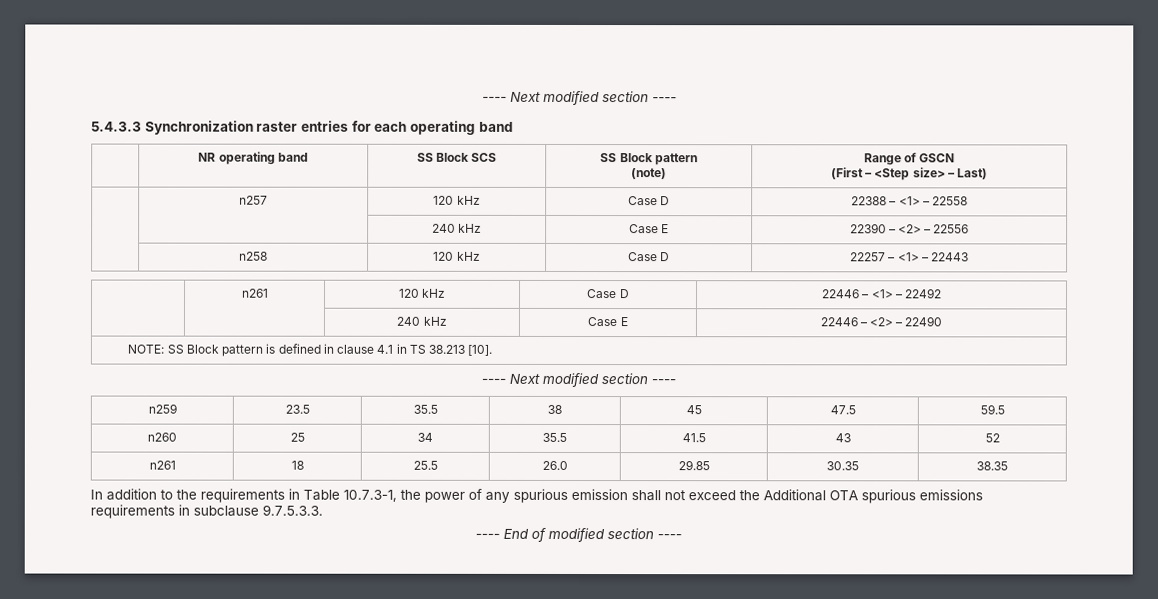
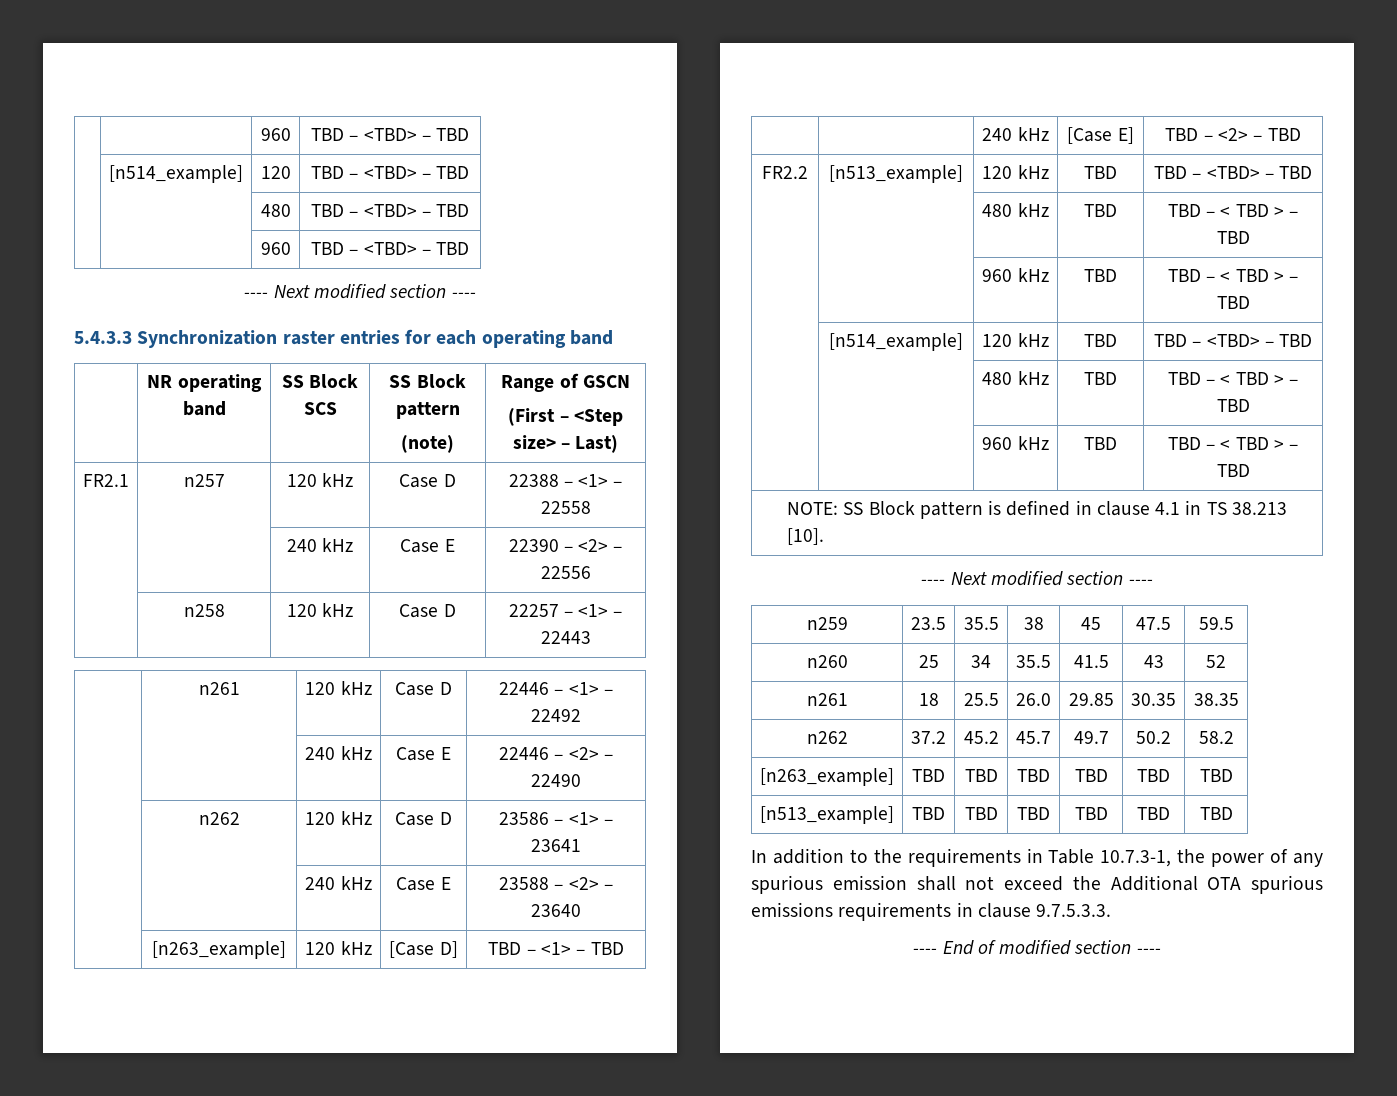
(482, 99) none -> [260,128,291,141] [310,128,470,141] [109,165,243,183] [260,166,291,179] [310,166,470,179] [260,204,291,217] [310,204,470,217] [260,242,291,255] [310,242,470,255] | | 960 | TBD – <TBD> – TBD // | [n514_example] | 120 | TBD – <TBD> – TBD // | | 480 | TBD – <TBD> – TBD // | | 960 | TBD – <TBD> – TBD //
(989, 174) none -> [83,474,129,487] FR2.1
(943, 321) none -> [198,812,240,825] [305,811,372,825] [395,812,452,826] [499,812,613,825] [531,839,581,852] [305,876,372,890] [396,877,451,891] [499,877,613,890] [531,904,581,917] [152,941,286,959] [305,941,372,955] [389,941,458,958] [488,942,624,955] [982,127,1049,141] [1067,127,1134,144] [1165,128,1301,141] [762,166,808,179] [829,165,963,183] [982,165,1049,179] [1084,166,1117,179] [1153,166,1313,179] [982,203,1049,217] [1084,204,1117,217] [1167,204,1299,217] [1216,231,1250,244] [982,268,1049,282] [1084,269,1117,282] [1167,269,1299,282] [1216,296,1250,309] [829,333,963,351] [982,333,1049,347] [1084,334,1117,347] [1153,334,1313,347] [982,371,1049,385] [1084,372,1117,385] [1167,372,1299,385] [1216,399,1250,412] [982,436,1049,450] [1084,437,1117,450] [1167,437,1299,450] [1216,464,1250,477] // | n262 | 120 kHz | Case D | 23586 – <1> – 23641 // | | 240 kHz | Case E | 23588 – <2> – 23640 // | [n263_example] | 120 kHz | [Case D] | TBD – <1> – TBD // | | 240 kHz | [Case E] | TBD – <2> – TBD // FR2.2 | [n513_example] | 120 kHz | TBD | TBD – <TBD> – TBD // | | 480 kHz | TBD | TBD – < TBD > – TBD // | | 960 kHz | TBD | TBD – < TBD > – TBD // | [n514_example] | 120 kHz | TBD | TBD – <TBD> – TBD // | | 480 kHz | TBD | TBD – < TBD > – TBD // | | 960 kHz | TBD | TBD – < TBD > – TBD
(1008, 466) none -> [806,731,848,744] [911,731,946,744] [963,731,999,744] [1016,731,1051,744] [1073,731,1109,744] [1136,731,1171,744] [1198,731,1234,744] [760,768,894,786] [912,769,945,782] [964,769,998,782] [1017,769,1050,782] [1074,769,1108,782] [1137,769,1170,782] [1199,769,1233,782] [760,806,894,824] [912,807,945,820] [964,807,998,820] [1017,807,1050,820] [1074,807,1108,820] [1137,807,1170,820] [1199,807,1233,820] // n262 | 37.2 | 45.2 | 45.7 | 49.7 | 50.2 | 58.2 // [n263_example] | TBD | TBD | TBD | TBD | TBD | TBD // [n513_example] | TBD | TBD | TBD | TBD | TBD | TBD
[193,505,259,517] subclause -> [977,903,1031,918] clause

